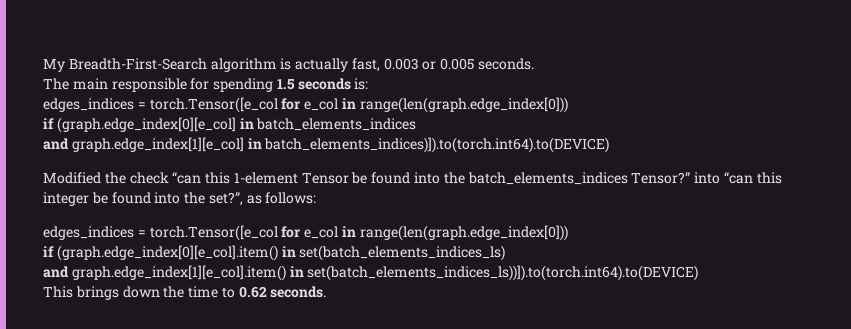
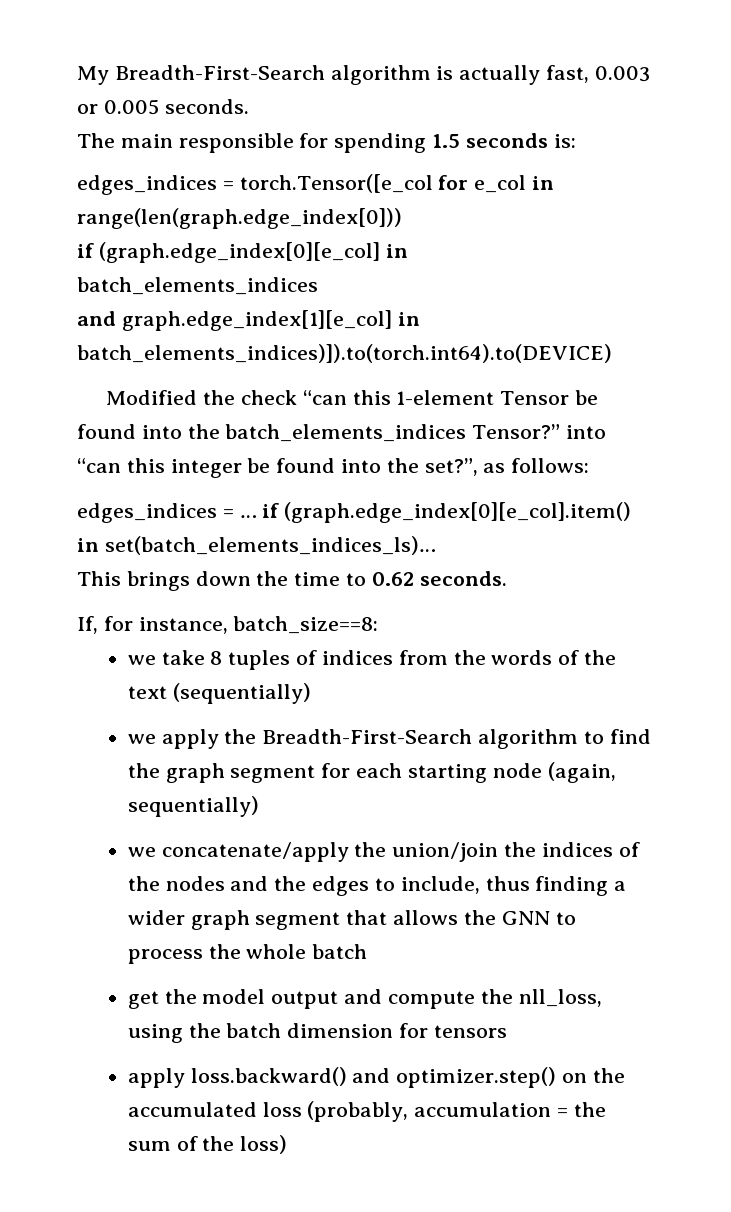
[149,225,568,241] [43,245,506,261] [43,265,699,281] torch.Tensor([e_col for e_col in range(len(graph.edge_index[0])) // if (graph.edge_index[0][e_col].item() in set(batch_elements_indices_ls) // and graph.edge_index[1][e_col].item() in set(batch_elements_indices_ls))]).to(torch.int64).to(DEVICE) -> [239,502,632,523] [77,536,436,555] … if (graph.edge_index[0][e_col].item() in set(batch_elements_indices_ls)…
(327, 292) none -> [77,616,379,634] [127,650,616,670] [127,683,311,704] [127,729,651,749] [127,762,616,783] [127,796,259,817] [127,842,640,862] [127,876,627,896] [127,910,576,930] [127,944,368,964] [127,989,602,1009] [127,1023,507,1043] [127,1067,625,1088] [127,1101,606,1122] [127,1135,288,1154] // If, for instance, batch_size==8: // we take 8 tuples of indices from the words of the text (sequentially) // we apply the Breadth-First-Search algorithm to find the graph segment for each starting node (again, sequentially) // we concatenate/apply the union/join the indices of the nodes and the edges to include, thus finding a wider graph segment that allows the GNN to process the whole batch // get the model output and compute the nll_loss, using the batch dimension for tensors // apply loss.backward() and optimizer.step() on the accumulated loss (probably, accumulation = the sum of the loss)

